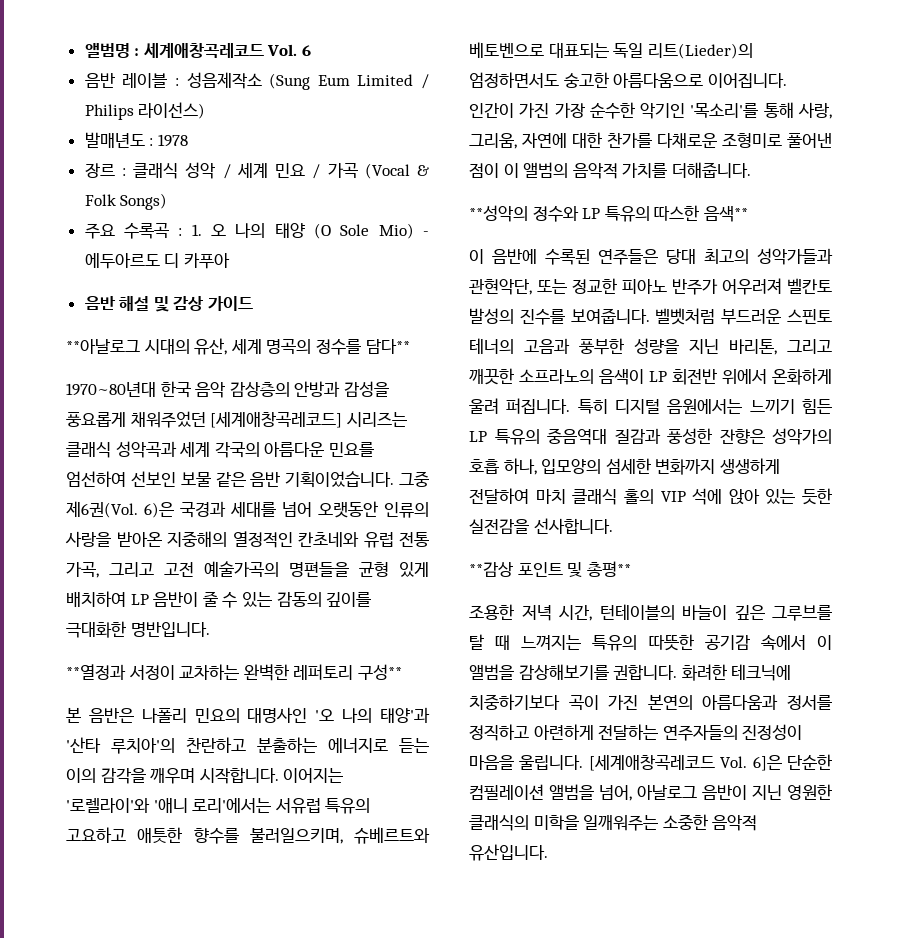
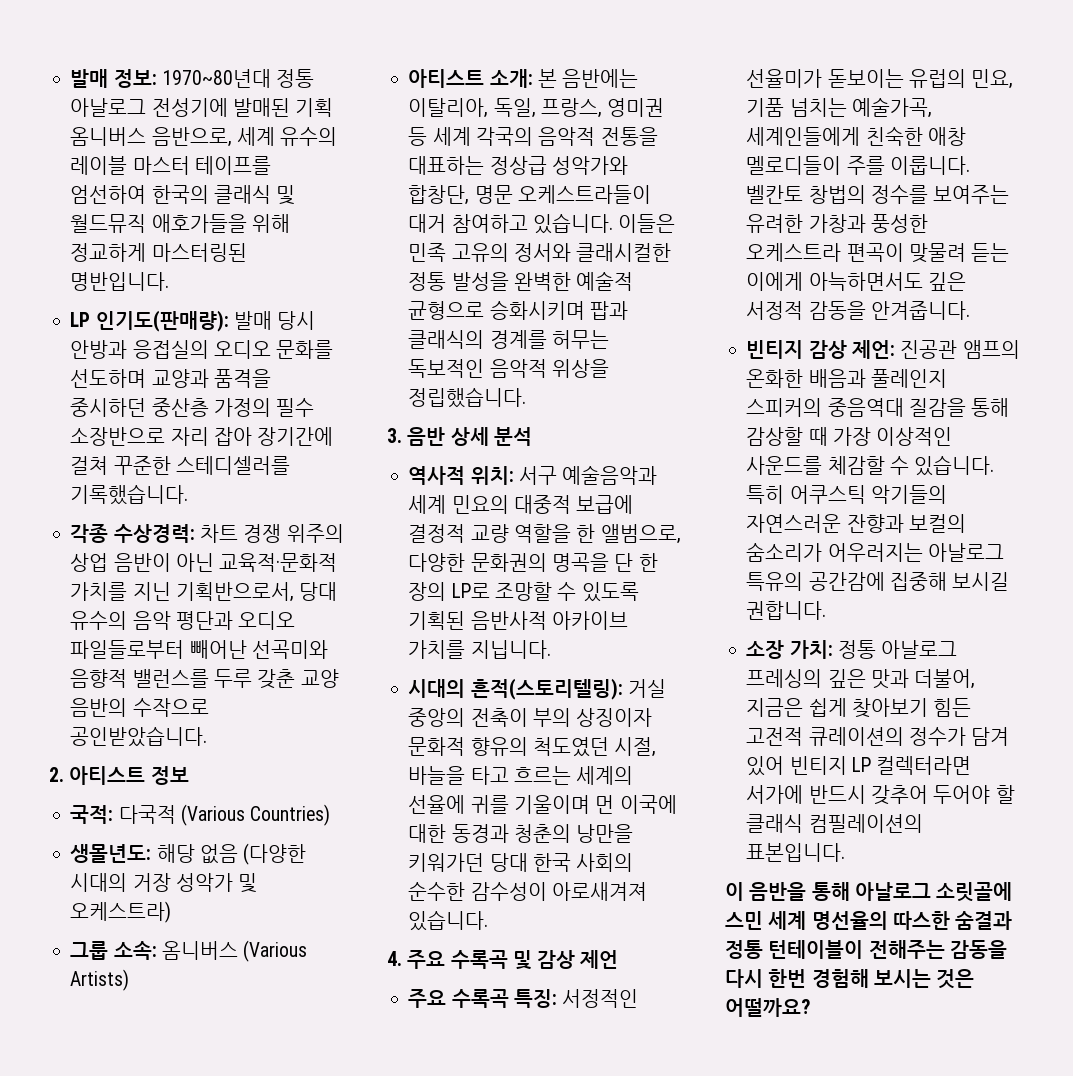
[84,43,312,58] [84,72,429,90] [84,102,206,120] [84,132,188,148] [84,162,429,179] [84,193,168,210] [84,223,429,239] [84,253,230,269] [84,296,254,312] [66,338,410,355] [66,381,389,398] [66,411,407,428] [66,441,374,458] [66,471,429,488] [66,501,429,518] [65,531,429,548] [66,561,429,578] [66,591,372,608] [66,621,210,638] [66,664,402,681] [66,707,430,723] [66,737,429,754] [66,767,344,784] [66,798,371,814] [66,827,430,844] [469,42,753,59] [469,72,787,88] [469,102,832,119] [469,132,832,149] [469,162,751,179] [469,205,748,222] [469,248,833,265] [469,278,832,295] [469,308,832,325] [469,338,832,355] [469,368,832,385] [469,398,832,414] [469,428,832,445] [469,458,780,475] [469,488,832,505] [469,518,613,534] [469,561,631,577] [469,604,832,621] [469,634,832,651] [469,664,792,681] [469,694,832,711] [469,724,803,741] [469,754,832,771] [469,784,832,801] [469,814,758,831] [469,844,548,861] 앨범명 : 세계애창곡레코드 Vol. 6 // 음반 레이블 : 성음제작소 (Sung Eum Limited / Philips 라이선스) // 발매년도 : 1978 // 장르 : 클래식 성악 / 세계 민요 / 가곡 (Vocal & Folk Songs) // 주요 수록곡 : 1. 오 나의 태양 (O Sole Mio) - 에두아르도 디 카푸아 // 음반 해설 및 감상 가이드 // **아날로그 시대의 유산, 세계 명곡의 정수를 담다** // 1970~80년대 한국 음악 감상층의 안방과 감성을 풍요롭게 채워주었던 [세계애창곡레코드] 시리즈는 클래식 성악곡과 세계 각국의 아름다운 민요를 엄선하여 선보인 보물 같은 음반 기획이었습니다. 그중 제6권(Vol. 6)은 국경과 세대를 넘어 오랫동안 인류의 사랑을 받아온 지중해의 열정적인 칸초네와 유럽 전통 가곡, 그리고 고전 예술가곡의 명편들을 균형 있게 배치하여 LP 음반이 줄 수 있는 감동의 깊이를 극대화한 명반입니다. // **열정과 서정이 교차하는 완벽한 레퍼토리 구성** // 본 음반은 나폴리 민요의 대명사인 '오 나의 태양'과 '산타 루치아'의 찬란하고 분출하는 에너지로 듣는 이의 감각을 깨우며 시작합니다. 이어지는 '로렐라이'와 '애니 로리'에서는 서유럽 특유의 고요하고 애틋한 향수를 불러일으키며, 슈베르트와 베토벤으로 대표되는 독일 리트(Lieder)의 엄정하면서도 숭고한 아름다움으로 이어집니다. 인간이 가진 가장 순수한 악기인 '목소리'를 통해 사랑, 그리움, 자연에 대한 찬가를 다채로운 조형미로 풀어낸 점이 이 앨범의 음악적 가치를 더해줍니다. // **성악의 정수와 LP 특유의 따스한 음색** // 이 음반에 수록된 연주들은 당대 최고의 성악가들과 관현악단, 또는 정교한 피아노 반주가 어우러져 벨칸토 발성의 진수를 보여줍니다. 벨벳처럼 부드러운 스핀토 테너의 고음과 풍부한 성량을 지닌 바리톤, 그리고 깨끗한 소프라노의 음색이 LP 회전반 위에서 온화하게 울려 퍼집니다. 특히 디지털 음원에서는 느끼기 힘든 LP 특유의 중음역대 질감과 풍성한 잔향은 성악가의 호흡 하나, 입모양의 섬세한 변화까지 생생하게 전달하여 마치 클래식 홀의 VIP 석에 앉아 있는 듯한 실전감을 선사합니다. // **감상 포인트 및 총평** // 조용한 저녁 시간, 턴테이블의 바늘이 깊은 그루브를 탈 때 느껴지는 특유의 따뜻한 공기감 속에서 이 앨범을 감상해보기를 권합니다. 화려한 테크닉에 치중하기보다 곡이 가진 본연의 아름다움과 정서를 정직하고 아련하게 전달하는 연주자들의 진정성이 마음을 울립니다. [세계애창곡레코드 Vol. 6]은 단순한 컴필레이션 앨범을 넘어, 아날로그 음반이 지닌 영원한 클래식의 미학을 일깨워주는 소중한 음악적 유산입니다. -> [70,69,315,88] [70,98,334,117] [70,127,338,147] [70,156,271,175] [70,185,296,205] [70,214,290,233] [70,243,247,262] [70,272,170,291] [70,310,316,332] [70,340,334,359] [70,369,271,388] [70,398,315,417] [70,427,334,446] [70,456,290,475] [70,484,189,505] [70,524,344,543] [70,553,338,572] [70,582,338,602] [70,611,296,630] [70,640,328,659] [70,669,339,689] [70,698,209,717] [70,726,208,747] [49,766,189,785] [70,804,331,826] [70,843,307,865] [70,873,258,893] [70,901,172,923] [70,940,308,962] [70,969,130,991] [408,69,639,88] [408,98,665,118] [408,127,658,146] [408,156,628,175] [408,185,651,205] [408,213,676,234] [408,243,672,262] [408,271,634,291] [408,300,628,320] [408,330,609,349] [408,359,609,378] [408,387,527,408] [387,427,532,446] [408,465,658,485] [408,495,634,514] [408,524,681,544] [408,553,658,572] [408,582,639,602] [408,611,628,630] [408,640,551,659] [408,678,666,700] [408,708,653,727] [408,737,657,757] [408,766,634,785] [408,795,677,814] [408,824,634,843] [408,853,634,872] [408,881,647,901] [408,910,489,931] [387,950,619,970] [408,989,639,1008] [746,69,1014,89] [746,97,932,118] [746,126,966,146] [746,156,970,175] [746,185,1010,204] [746,214,928,233] [746,243,1010,263] [746,272,966,291] [746,301,970,320] [746,340,1020,359] [746,369,947,388] [746,398,1010,417] [746,427,953,446] [746,455,995,476] [746,485,947,504] [746,514,966,533] [746,542,1004,562] [746,572,1010,591] [746,601,827,620] [746,640,958,659] [746,669,976,689] [746,698,972,718] [746,727,1010,746] [746,756,972,776] [746,785,1015,805] [746,814,923,833] [746,843,846,862] [725,882,1013,902] [725,911,1013,930] [725,940,1007,959] [725,969,975,989] [725,998,810,1017] 발매 정보: 1970~80년대 정통 아날로그 전성기에 발매된 기획 옴니버스 음반으로, 세계 유수의 레이블 마스터 테이프를 엄선하여 한국의 클래식 및 월드뮤직 애호가들을 위해 정교하게 마스터링된 명반입니다. // LP 인기도(판매량): 발매 당시 안방과 응접실의 오디오 문화를 선도하며 교양과 품격을 중시하던 중산층 가정의 필수 소장반으로 자리 잡아 장기간에 걸쳐 꾸준한 스테디셀러를 기록했습니다. // 각종 수상경력: 차트 경쟁 위주의 상업 음반이 아닌 교육적·문화적 가치를 지닌 기획반으로서, 당대 유수의 음악 평단과 오디오 파일들로부터 빼어난 선곡미와 음향적 밸런스를 두루 갖춘 교양 음반의 수작으로 공인받았습니다. // 2. 아티스트 정보 // 국적: 다국적 (Various Countries) // 생몰년도: 해당 없음 (다양한 시대의 거장 성악가 및 오케스트라) // 그룹 소속: 옴니버스 (Various Artists) // 아티스트 소개: 본 음반에는 이탈리아, 독일, 프랑스, 영미권 등 세계 각국의 음악적 전통을 대표하는 정상급 성악가와 합창단, 명문 오케스트라들이 대거 참여하고 있습니다. 이들은 민족 고유의 정서와 클래시컬한 정통 발성을 완벽한 예술적 균형으로 승화시키며 팝과 클래식의 경계를 허무는 독보적인 음악적 위상을 정립했습니다. // 3. 음반 상세 분석 // 역사적 위치: 서구 예술음악과 세계 민요의 대중적 보급에 결정적 교량 역할을 한 앨범으로, 다양한 문화권의 명곡을 단 한 장의 LP로 조망할 수 있도록 기획된 음반사적 아카이브 가치를 지닙니다. // 시대의 흔적(스토리텔링): 거실 중앙의 전축이 부의 상징이자 문화적 향유의 척도였던 시절, 바늘을 타고 흐르는 세계의 선율에 귀를 기울이며 먼 이국에 대한 동경과 청춘의 낭만을 키워가던 당대 한국 사회의 순수한 감수성이 아로새겨져 있습니다. // 4. 주요 수록곡 및 감상 제언 // 주요 수록곡 특징: 서정적인 선율미가 돋보이는 유럽의 민요, 기품 넘치는 예술가곡, 세계인들에게 친숙한 애창 멜로디들이 주를 이룹니다. 벨칸토 창법의 정수를 보여주는 유려한 가창과 풍성한 오케스트라 편곡이 맞물려 듣는 이에게 아늑하면서도 깊은 서정적 감동을 안겨줍니다. // 빈티지 감상 제언: 진공관 앰프의 온화한 배음과 풀레인지 스피커의 중음역대 질감을 통해 감상할 때 가장 이상적인 사운드를 체감할 수 있습니다. 특히 어쿠스틱 악기들의 자연스러운 잔향과 보컬의 숨소리가 어우러지는 아날로그 특유의 공간감에 집중해 보시길 권합니다. // 소장 가치: 정통 아날로그 프레싱의 깊은 맛과 더불어, 지금은 쉽게 찾아보기 힘든 고전적 큐레이션의 정수가 담겨 있어 빈티지 LP 컬렉터라면 서가에 반드시 갖추어 두어야 할 클래식 컴필레이션의 표본입니다. // 이 음반을 통해 아날로그 소릿골에 스민 세계 명선율의 따스한 숨결과 정통 턴테이블이 전해주는 감동을 다시 한번 경험해 보시는 것은 어떨까요?

